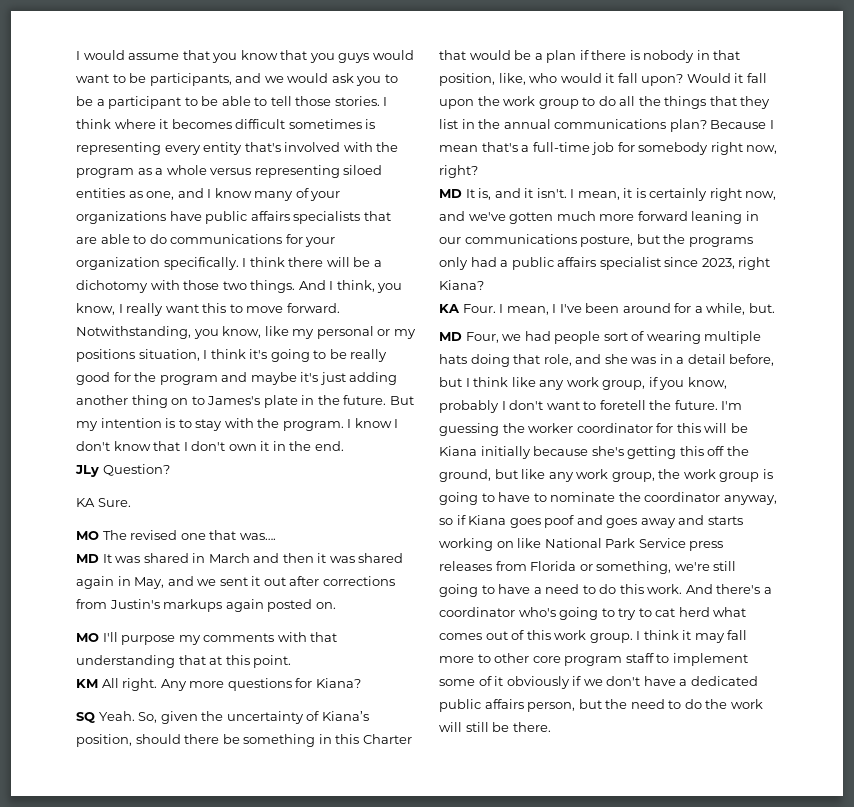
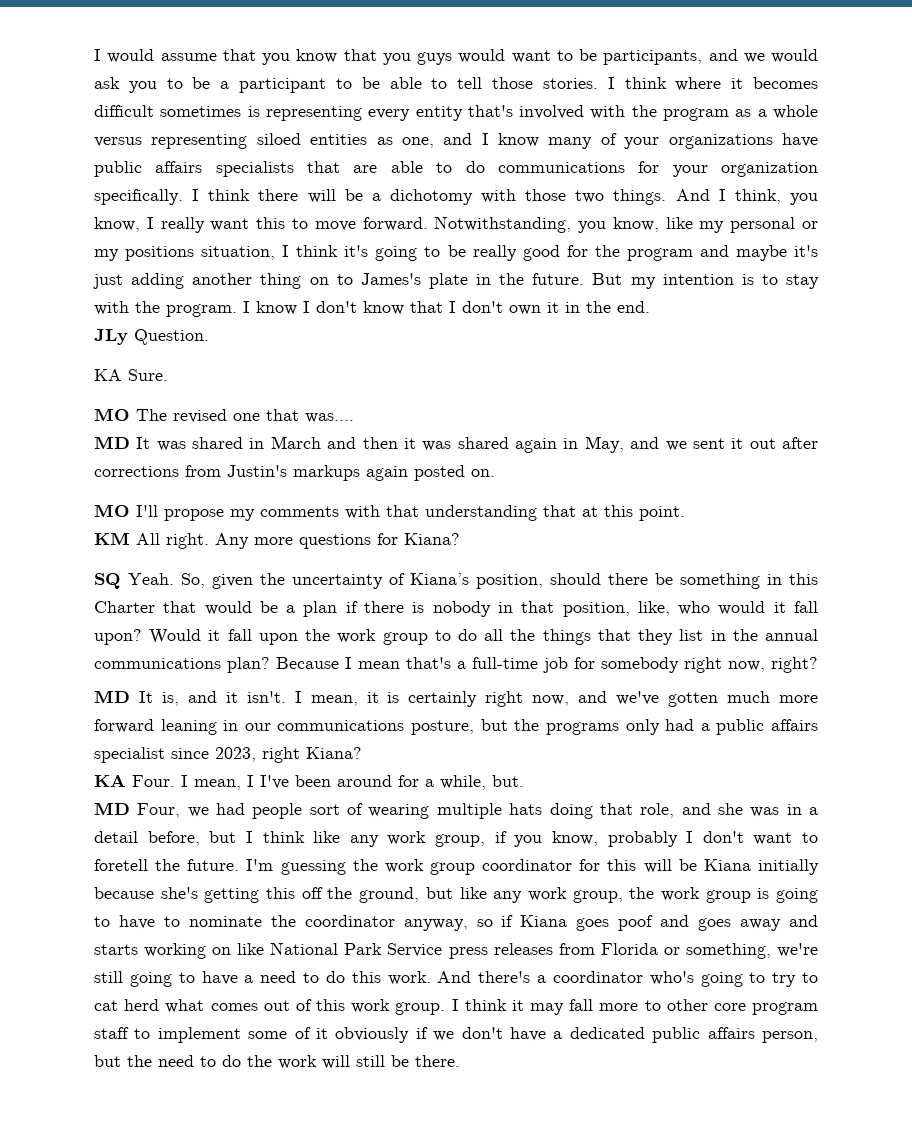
[102,464,170,476] Question? -> [134,329,209,345] Question.
[121,635,176,645] purpose -> [164,509,224,521] propose
[528,423,574,433] worker -> [384,859,476,875] work group

